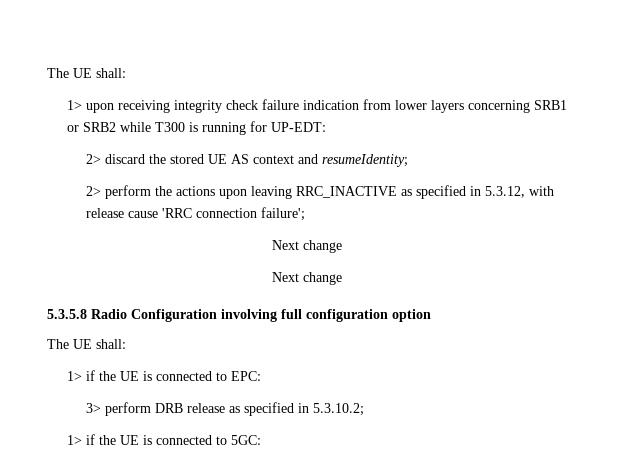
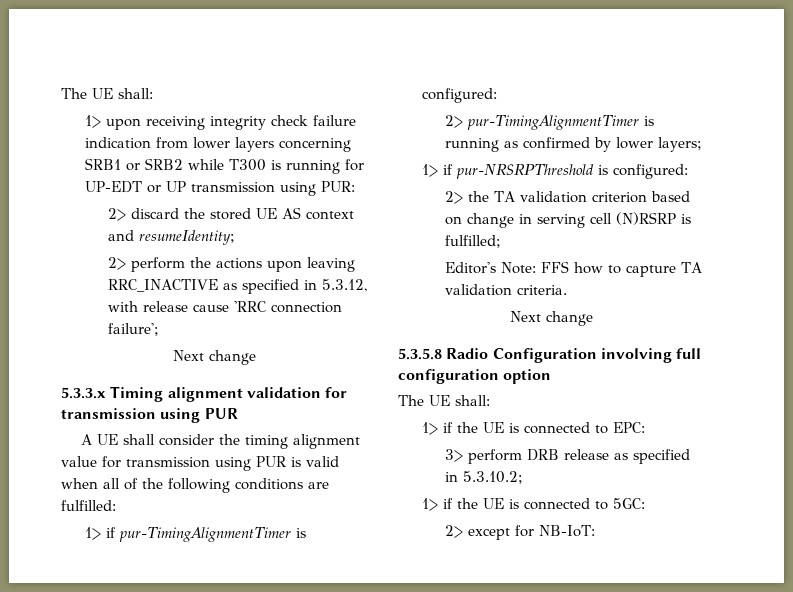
[270,122,326,132] UP-EDT: -> [84,181,355,196] UP-EDT or UP transmission using PUR:
(342, 246) none -> [61,386,348,402] [61,408,238,423] [81,434,361,449] [61,456,339,471] [61,478,329,493] [61,500,116,511] [84,527,306,542] [421,88,497,103] [445,115,655,130] [445,137,703,152] [421,164,688,179] [445,191,691,204] [445,212,692,228] [445,235,502,248] [445,261,703,277] [445,284,568,296] // 5.3.3.x Timing alignment validation for transmission using PUR // A UE shall consider the timing alignment value for transmission using PUR is valid when all of the following conditions are fulfilled: // 1> if pur-TimingAlignmentTimer is configured: // 2> pur-TimingAlignmentTimer is running as confirmed by lower layers; // 1> if pur-NRSRPThreshold is configured: // 2> the TA validation criterion based on change in serving cell (N)RSRP is fulfilled; // Editor's Note: FFS how to capture TA validation criteria.
(261, 440) none -> [445,525,596,540] // 2> except for NB-IoT:

